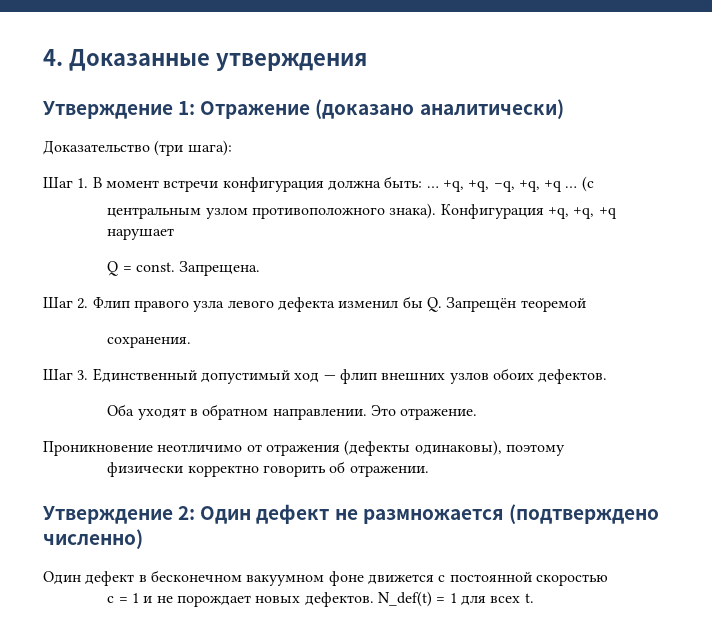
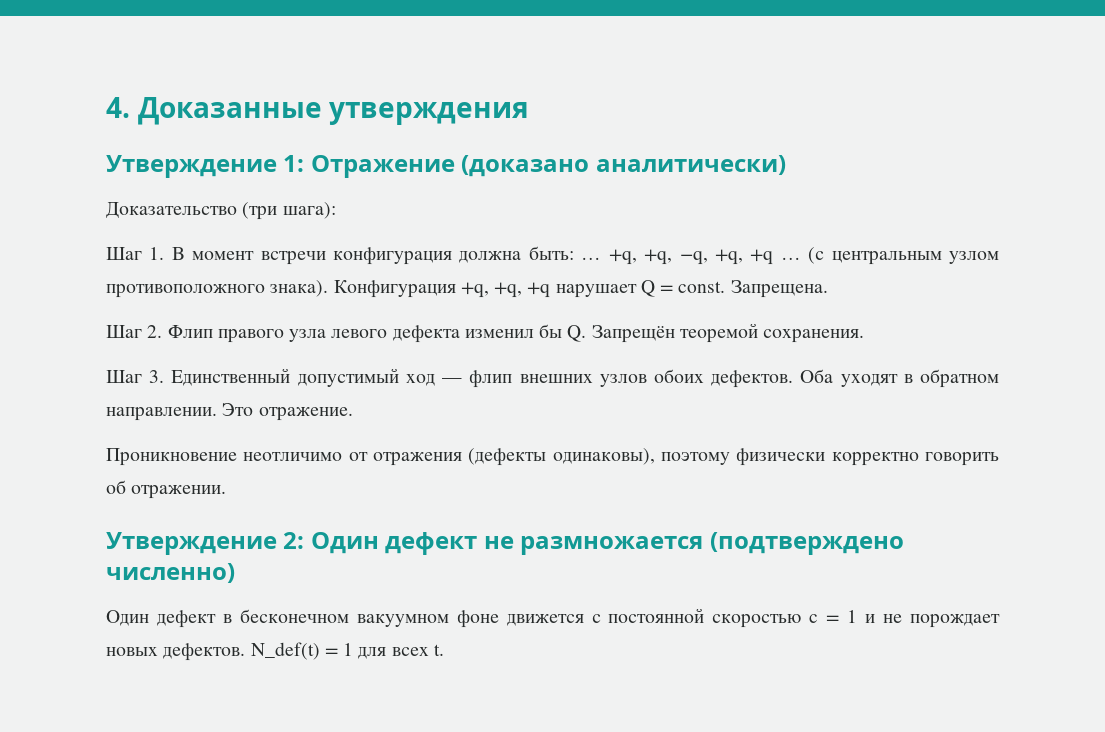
(594, 184) // -> (825, 255) none
(175, 234) // -> (637, 291) none
(586, 305) // -> (758, 333) none
(608, 376) // -> (794, 379) none
(565, 450) // -> (730, 458) none
(608, 580) // -> (802, 621) none

